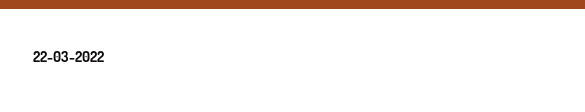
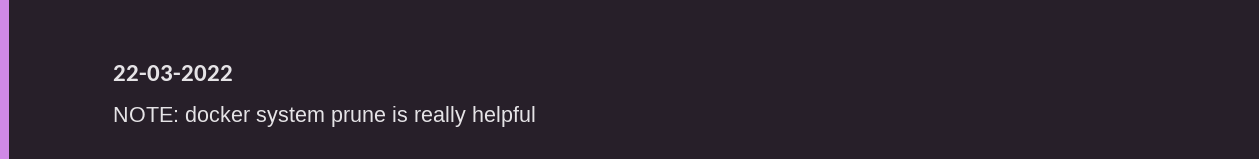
(104, 56) none -> [113,106,536,127] // NOTE: docker system prune is really helpful

